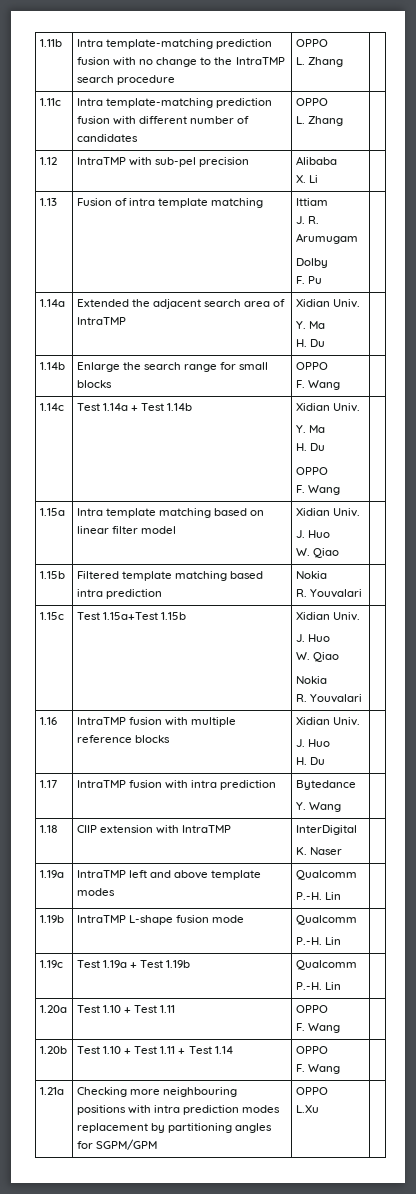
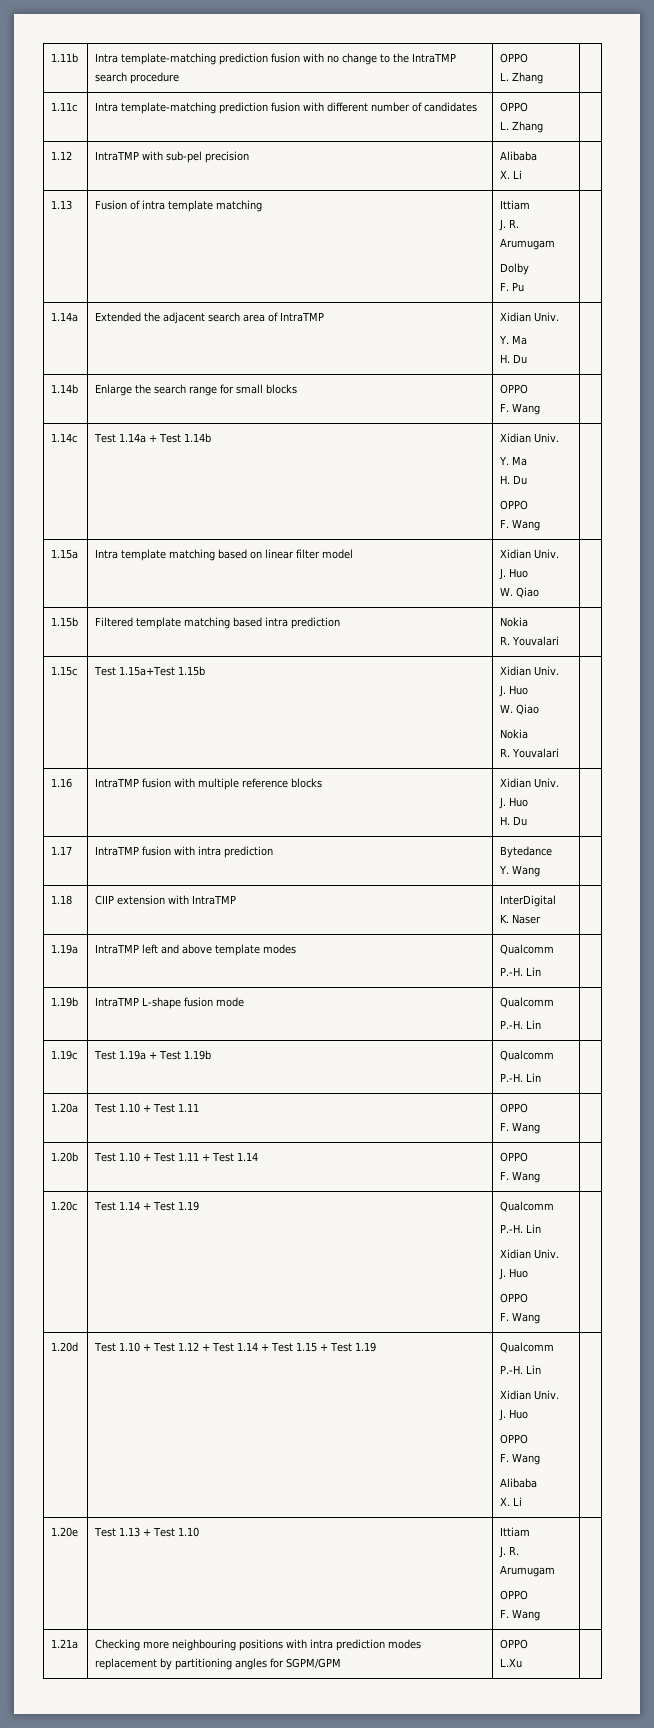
(341, 1069) none -> [51,1201,78,1211] [94,1201,200,1211] [500,1201,555,1212] [500,1224,542,1233] [500,1249,560,1259] [499,1268,529,1280] [500,1293,529,1303] [500,1312,541,1324] [51,1342,79,1352] [94,1342,377,1352] [500,1342,555,1353] [500,1365,542,1374] [500,1390,560,1400] [499,1409,529,1421] [500,1434,529,1444] [500,1453,541,1465] [500,1478,538,1488] [500,1497,523,1506] [51,1527,79,1537] [94,1527,200,1537] [500,1527,531,1537] [499,1546,520,1558] [500,1565,556,1577] [500,1590,529,1600] [500,1609,541,1621] // 1.20c | Test 1.14 + Test 1.19 | Qualcomm // P.-H. Lin // Xidian Univ. // J. Huo // OPPO // F. Wang | // 1.20d | Test 1.10 + Test 1.12 + Test 1.14 + Test 1.15 + Test 1.19 | Qualcomm // P.-H. Lin // Xidian Univ. // J. Huo // OPPO // F. Wang // Alibaba // X. Li | // 1.20e | Test 1.13 + Test 1.10 | Ittiam // J. R. Arumugam // OPPO // F. Wang |

